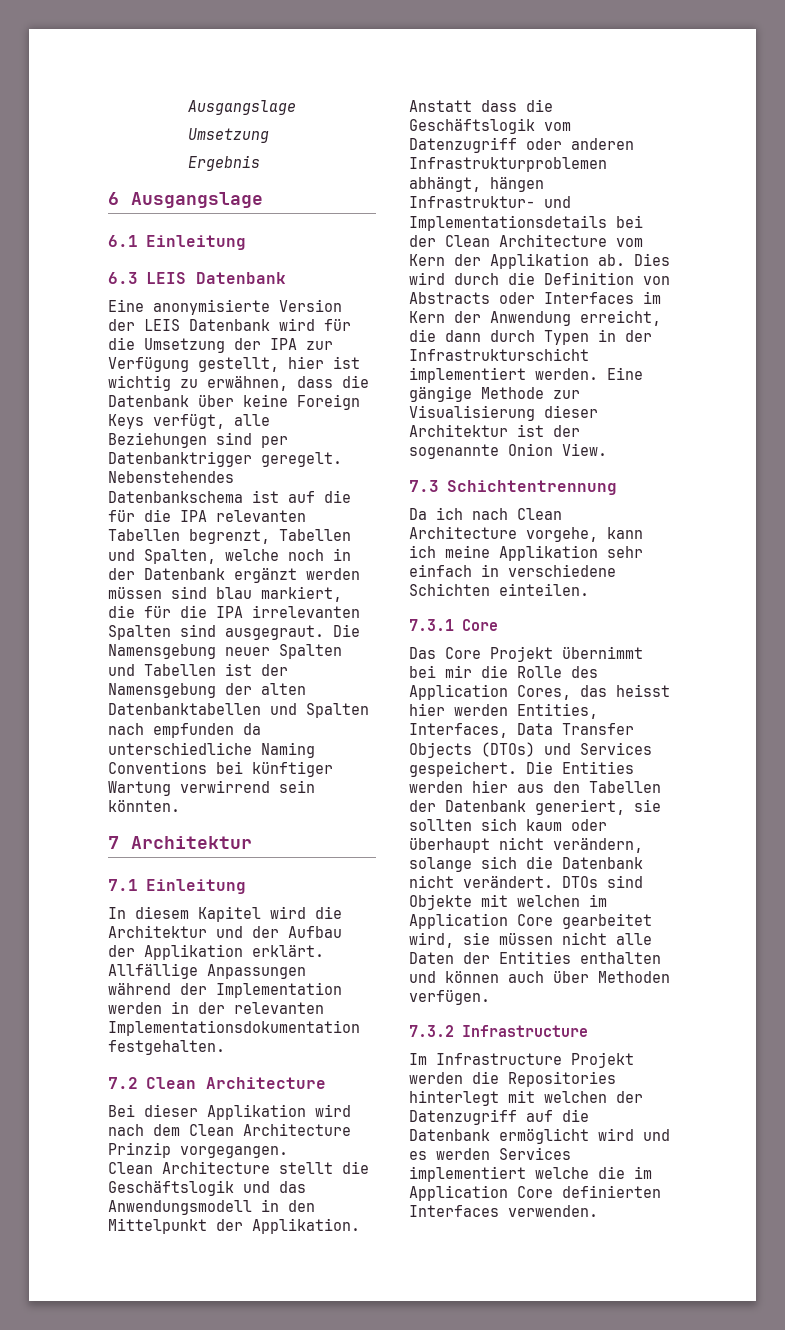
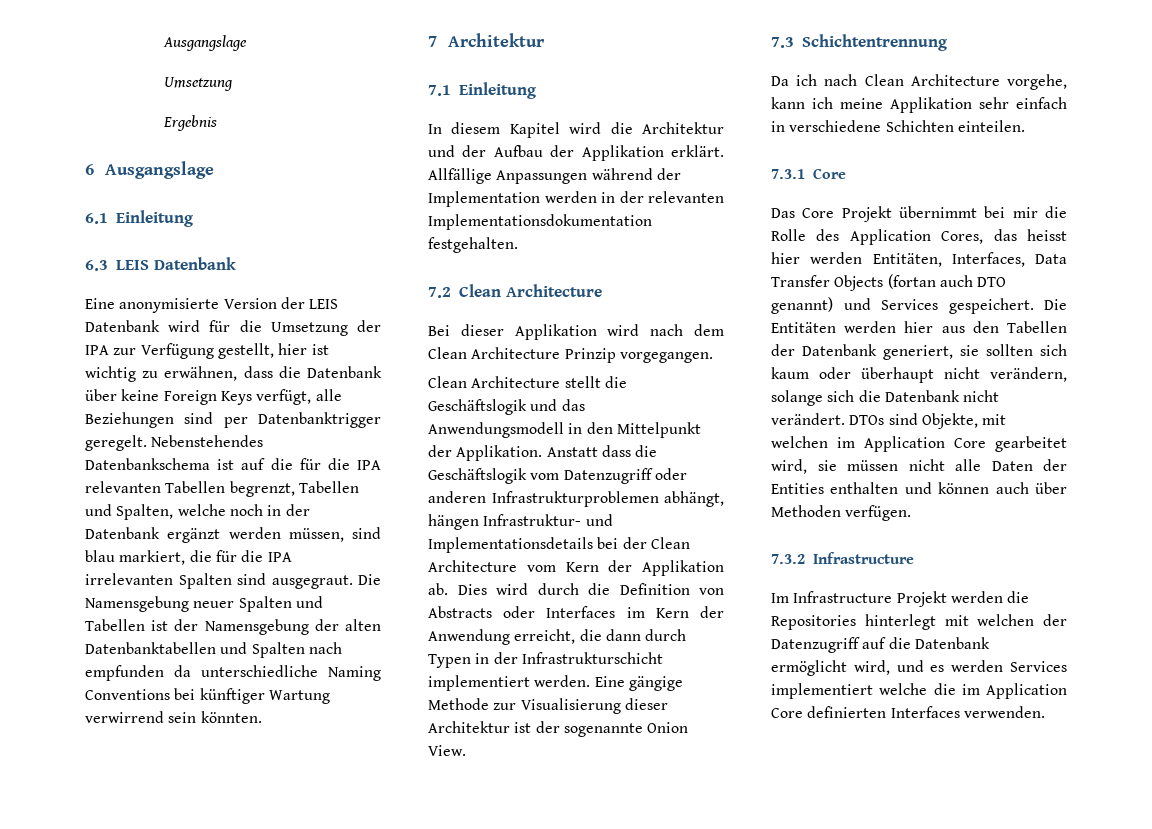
[108,586,162,599] müssen -> [288,528,344,542] müssen,
[517,703,598,719] Entities, -> [872,253,942,267] Entitäten,
[481,742,535,757] (DTOs) -> [887,274,1007,289] [771,297,833,314] (fortan auch DTO genannt)
[562,761,634,774] Entities -> [771,322,836,333] Entitäten
[409,894,472,910] Objekte -> [921,413,978,429] Objekte,
[598,1128,634,1141] wird -> [853,660,890,675] wird,

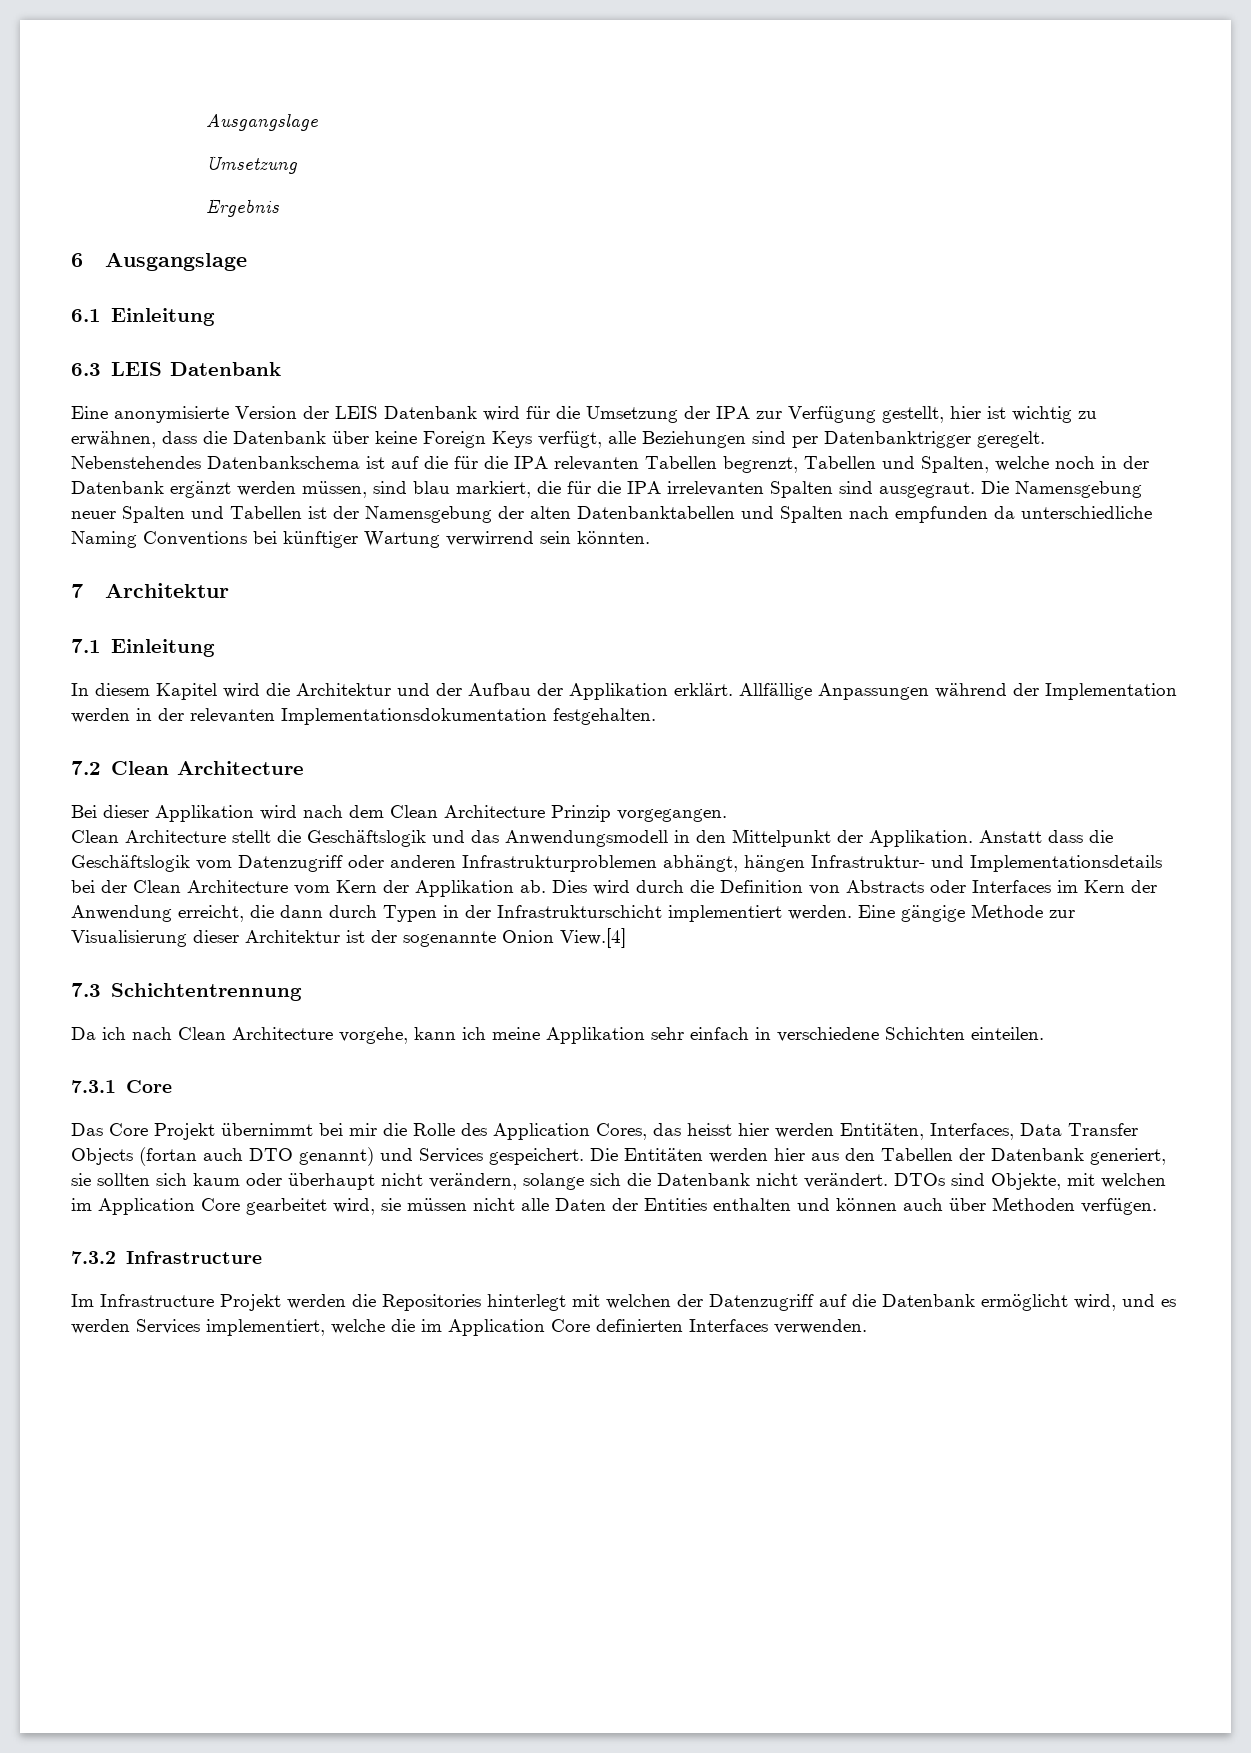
[428,745,466,756] View. -> [560,928,626,948] View.[4]
[771,683,873,699] implementiert -> [206,1319,325,1336] implementiert,

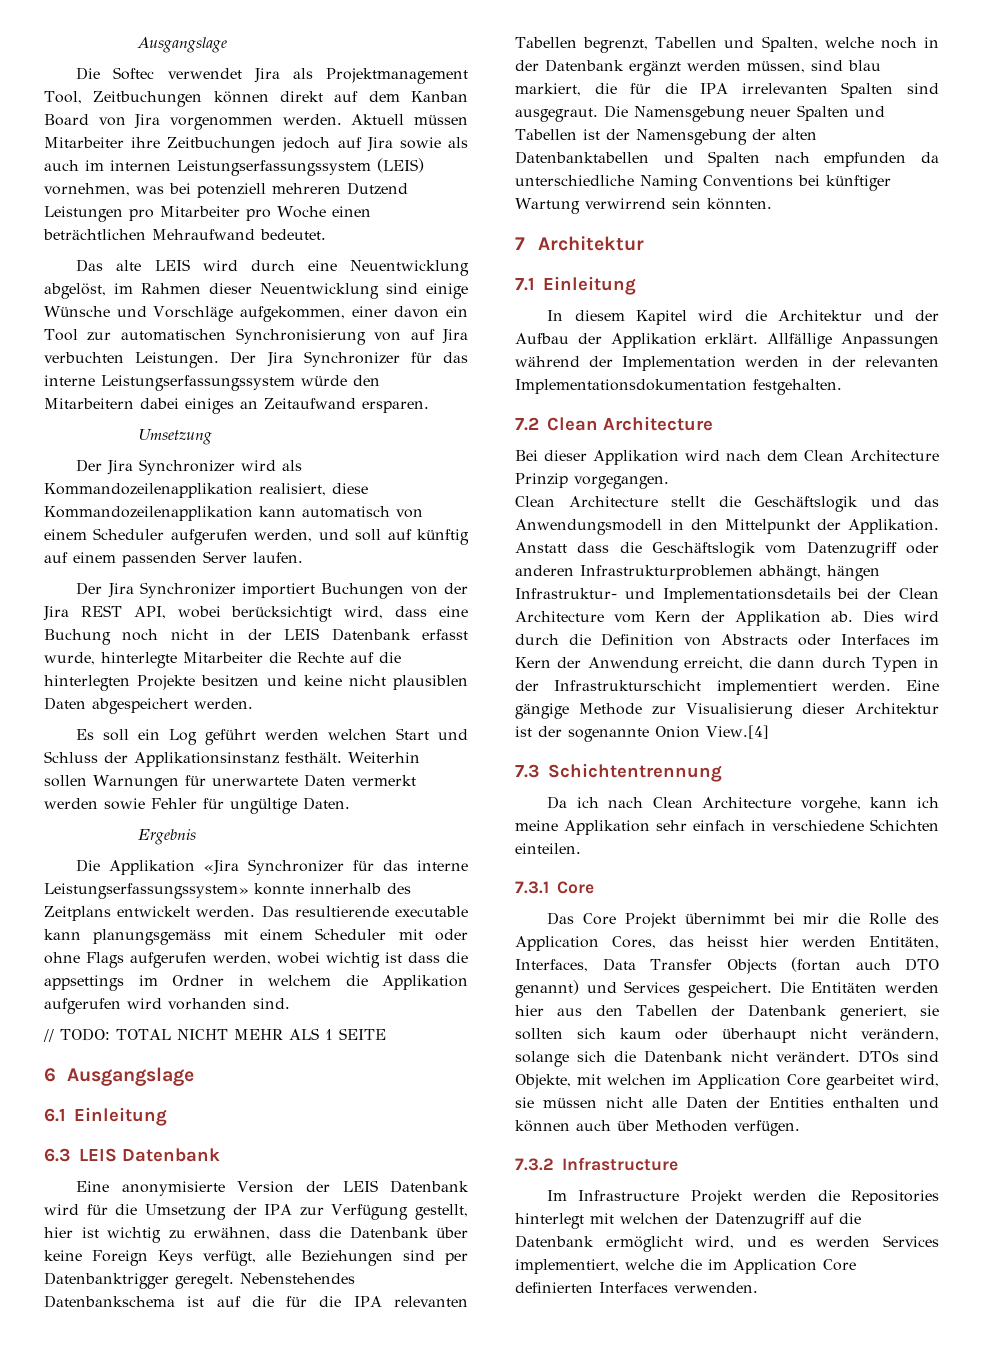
[206,113,319,131] [206,156,299,174] [206,199,280,217] Ausgangslage // Umsetzung // Ergebnis -> [136,37,227,53] [76,67,468,84] [44,91,468,107] [44,114,468,130] [44,137,469,153] [44,158,424,176] [44,182,408,198] [44,206,371,222] [43,229,326,240] [76,259,469,276] [44,283,468,299] [44,306,468,322] [44,328,469,345] [44,351,469,368] [44,375,380,391] [44,398,429,414] [137,429,212,445] [76,459,303,475] [44,483,368,498] [44,506,423,521] [44,528,470,545] [44,551,303,567] [76,582,468,599] [43,605,468,622] [44,628,468,645] [44,652,401,668] [44,675,469,691] [44,697,253,714] [76,728,468,745] [44,751,420,767] [44,774,416,791] [44,797,350,814] [137,829,196,845] [76,859,469,875] [44,883,411,899] [44,905,468,921] [44,928,468,945] [44,952,468,968] [44,975,468,991] [44,998,290,1014] [43,1028,386,1042] Ausgangslage // Die Softec verwendet Jira als Projektmanagement Tool, Zeitbuchungen können direkt auf dem Kanban Board von Jira vorgenommen werden. Aktuell müssen Mitarbeiter ihre Zeitbuchungen jedoch auf Jira sowie als auch im internen Leistungserfassungssystem (LEIS) vornehmen, was bei potenziell mehreren Dutzend Leistungen pro Mitarbeiter pro Woche einen beträchtlichen Mehraufwand bedeutet. // Das alte LEIS wird durch eine Neuentwicklung abgelöst, im Rahmen dieser Neuentwicklung sind einige Wünsche und Vorschläge aufgekommen, einer davon ein Tool zur automatischen Synchronisierung von auf Jira verbuchten Leistungen. Der Jira Synchronizer für das interne Leistungserfassungssystem würde den Mitarbeitern dabei einiges an Zeitaufwand ersparen. // Umsetzung // Der Jira Synchronizer wird als Kommandozeilenapplikation realisiert, diese Kommandozeilenapplikation kann automatisch von einem Scheduler aufgerufen werden, und soll auf künftig auf einem passenden Server laufen. // Der Jira Synchronizer importiert Buchungen von der Jira REST API, wobei berücksichtigt wird, dass eine Buchung noch nicht in der LEIS Datenbank erfasst wurde, hinterlegte Mitarbeiter die Rechte auf die hinterlegten Projekte besitzen und keine nicht plausiblen Daten abgespeichert werden. // Es soll ein Log geführt werden welchen Start und Schluss der Applikationsinstanz festhält. Weiterhin sollen Warnungen für unerwartete Daten vermerkt werden sowie Fehler für ungültige Daten. // Ergebnis // Die Applikation «Jira Synchronizer für das interne Leistungserfassungssystem» konnte innerhalb des Zeitplans entwickelt werden. Das resultierende executable kann planungsgemäss mit einem Scheduler mit oder ohne Flags aufgerufen werden, wobei wichtig ist dass die appsettings im Ordner in welchem die Applikation aufgerufen wird vorhanden sind. // // TODO: TOTAL NICHT MEHR ALS 1 SEITE

